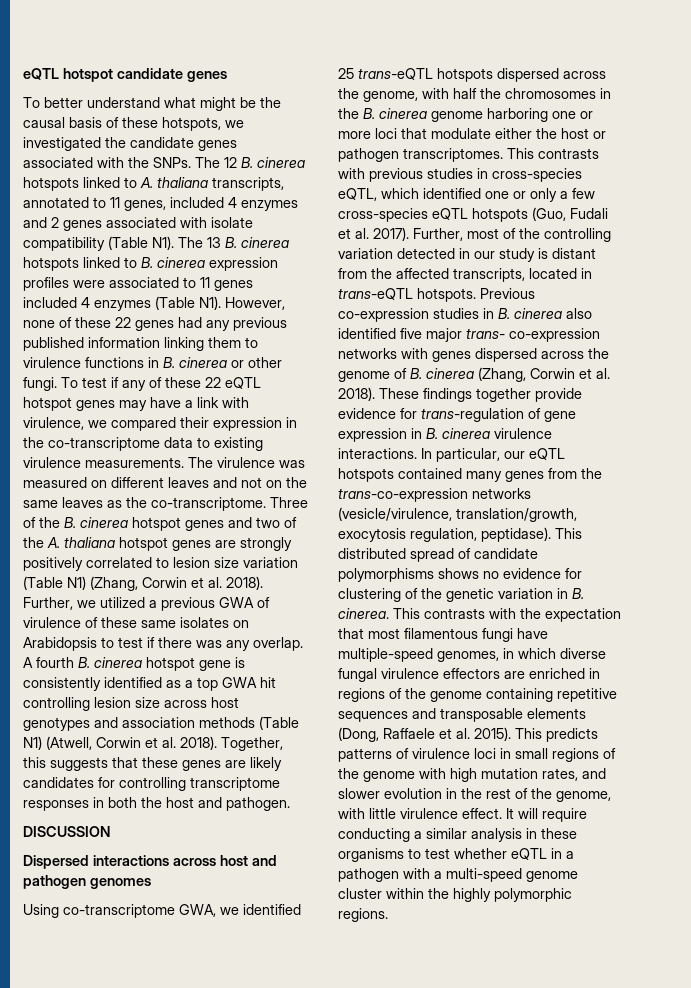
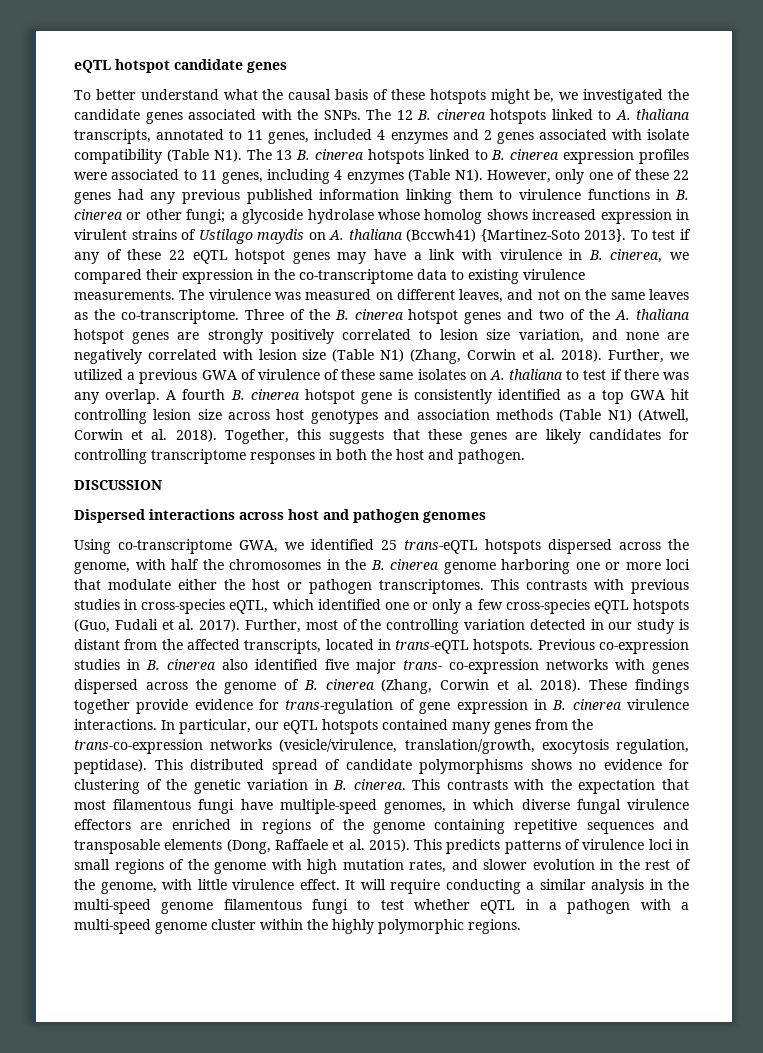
[200,97,256,111] might be -> (258, 94) none
[162,117,221,131] hotspots, -> [429,89,555,104] hotspots might be,
[214,280,253,291] [23,297,77,308] genes included -> [221,169,330,184] genes, including
[225,297,285,310] [23,320,55,328] However, none -> [486,169,613,184] However, only one
[23,377,57,391] fungi. -> [186,209,689,224] [74,229,627,244] fungi; a glycoside hydrolase whose homolog shows increased expression in virulent strains of Ustilago maydis on A. thaliana (Bccwh41) {Martinez-Soto 2013}.
[23,417,84,430] virulence, -> [499,249,663,263] virulence in B. cinerea,
[168,477,209,488] leaves -> [459,289,504,303] leaves,
[243,557,298,568] variation -> [518,329,689,343] [74,349,327,364] variation, and none are negatively correlated with lesion size
[23,637,97,651] Arabidopsis -> [489,369,564,380] A. thaliana
[541,828,577,839] [338,848,404,862] these organisms -> [668,879,689,890] [74,899,348,914] the multi-speed genome filamentous fungi

